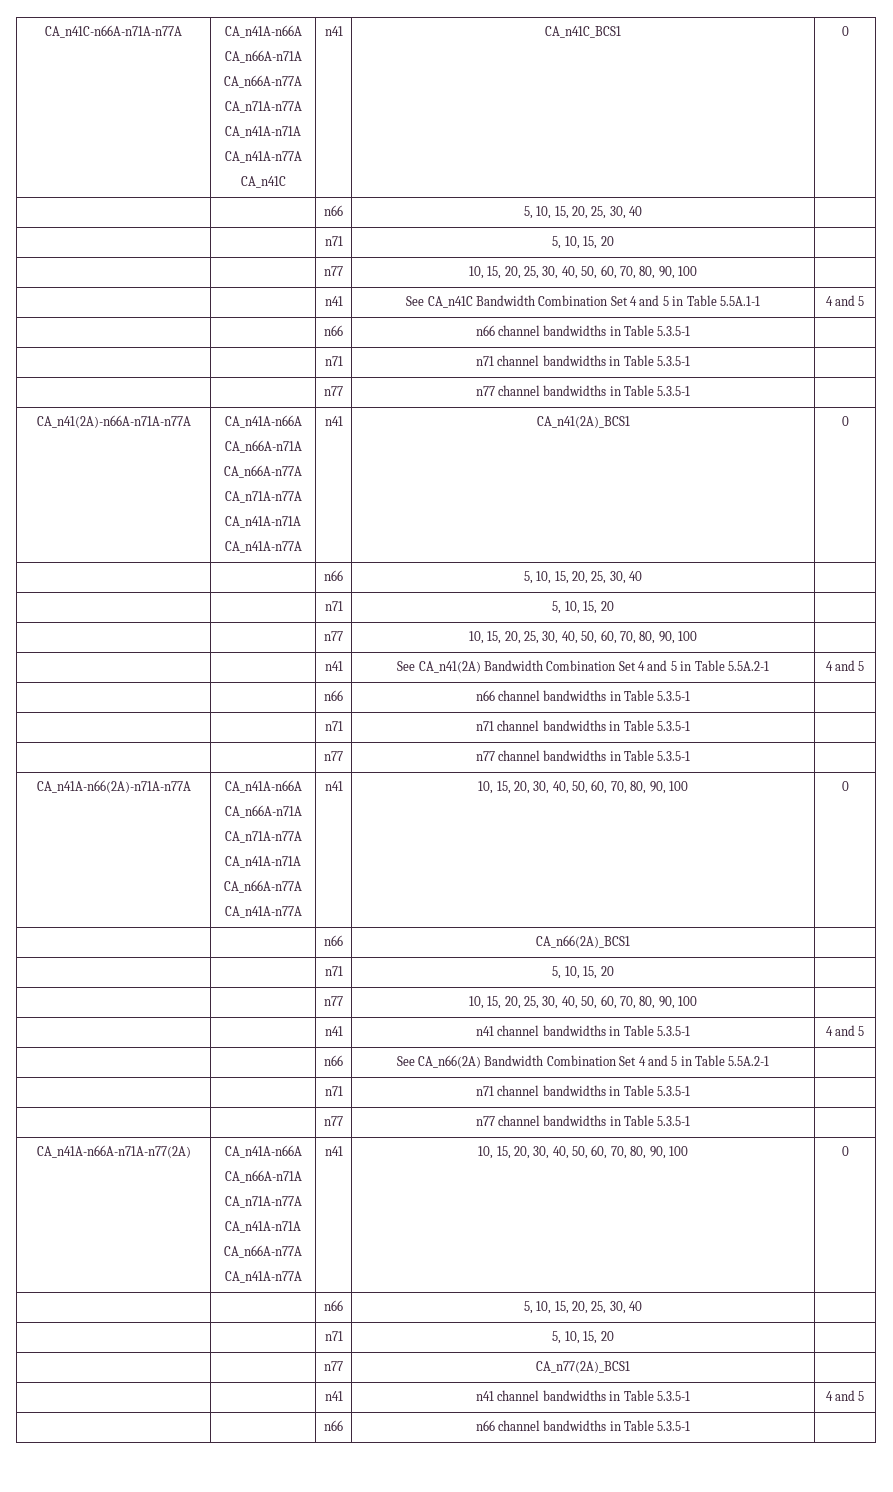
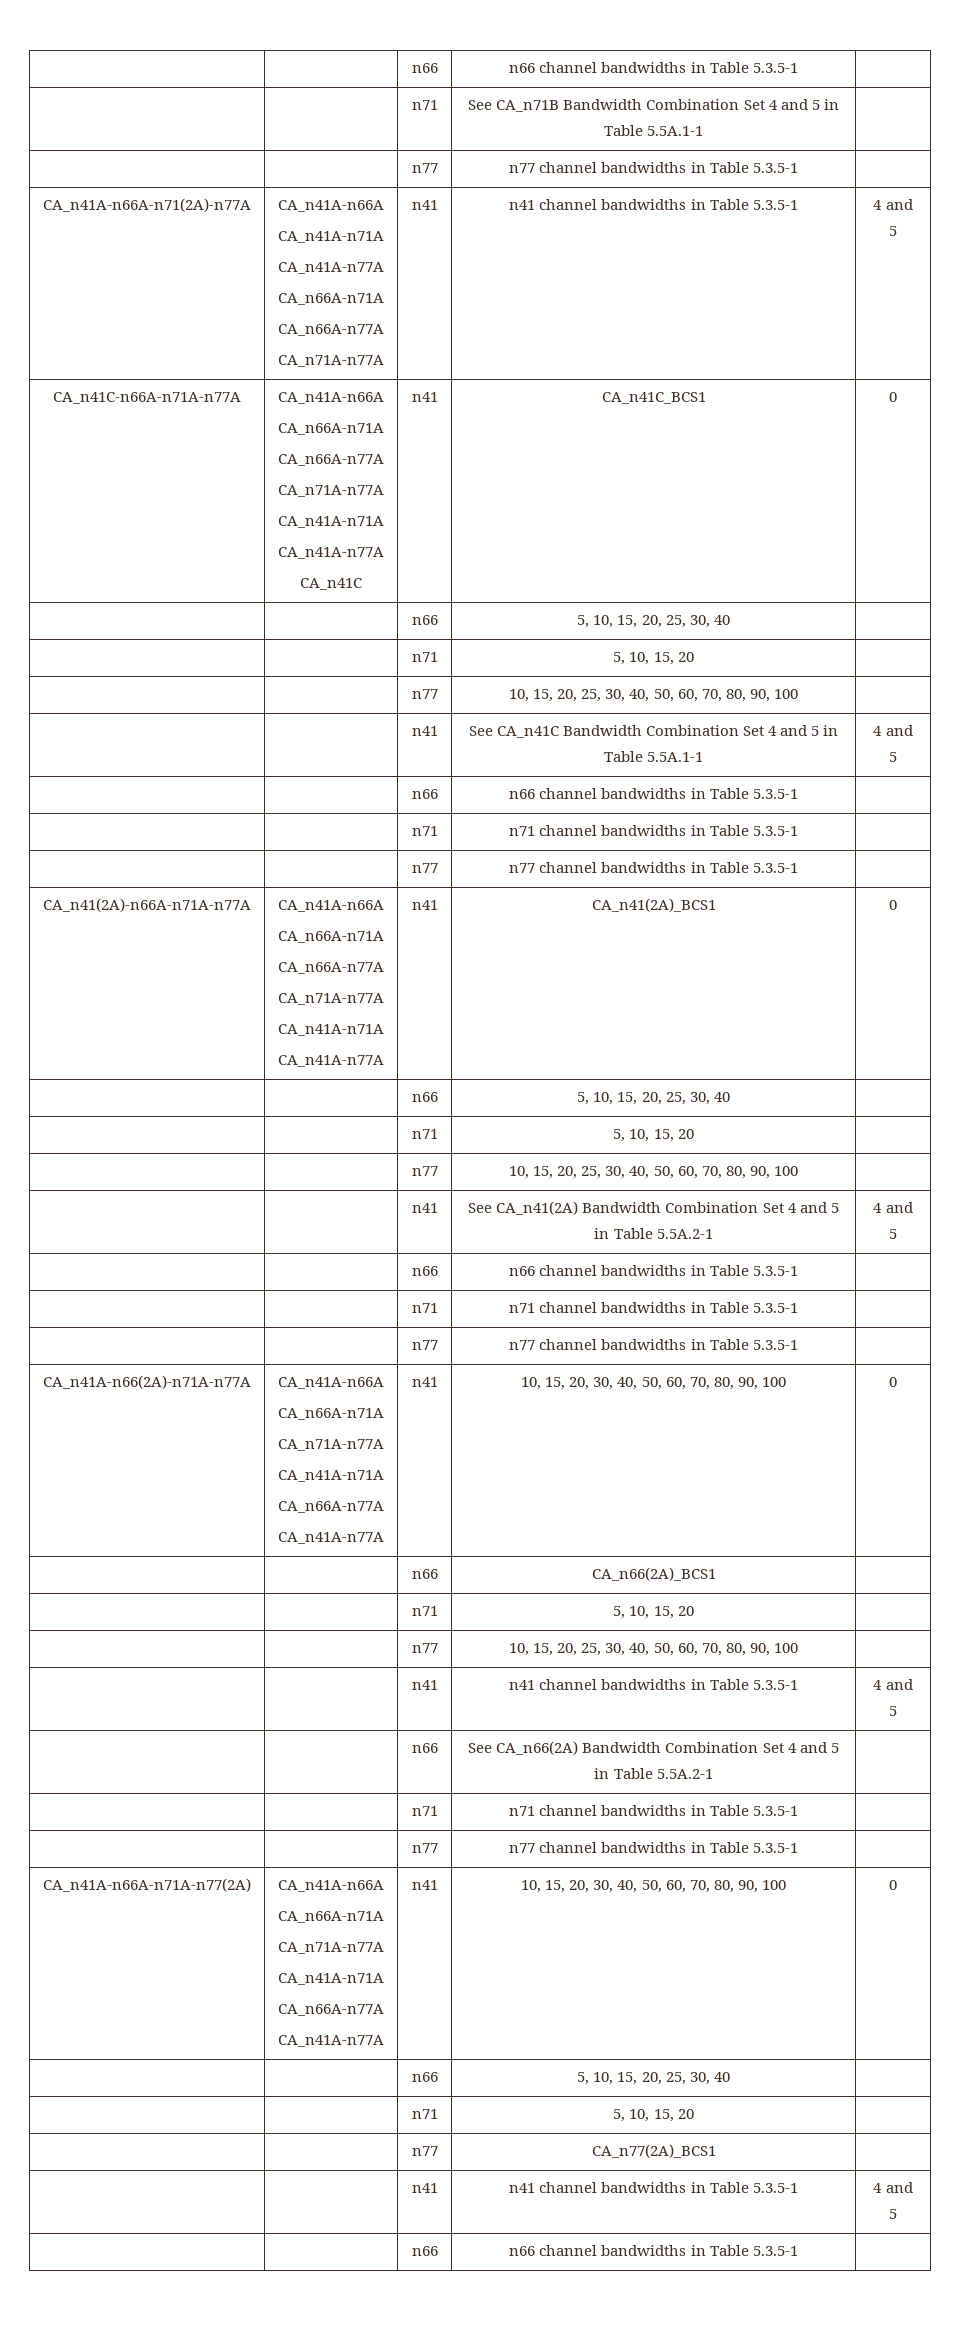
(45, 31) none -> [411,63,438,73] [509,62,798,73] [411,100,438,110] [468,99,839,112] [603,125,704,136] [411,163,438,173] [509,162,798,173] [42,198,251,212] [278,200,384,212] [278,231,384,243] [278,262,384,274] [278,293,384,305] [278,324,384,336] [278,355,384,367] [411,200,438,210] [509,199,798,210] [873,199,913,210] [889,226,897,236] | | n66 | n66 channel bandwidths in Table 5.3.5-1 | // | | n71 | See CA_n71B Bandwidth Combination Set 4 and 5 in Table 5.5A.1-1 | // | | n77 | n77 channel bandwidths in Table 5.3.5-1 | // CA_n41A-n66A-n71(2A)-n77A | CA_n41A-n66A // CA_n41A-n71A // CA_n41A-n77A // CA_n66A-n71A // CA_n66A-n77A // CA_n71A-n77A | n41 | n41 channel bandwidths in Table 5.3.5-1 | 4 and 5 //

